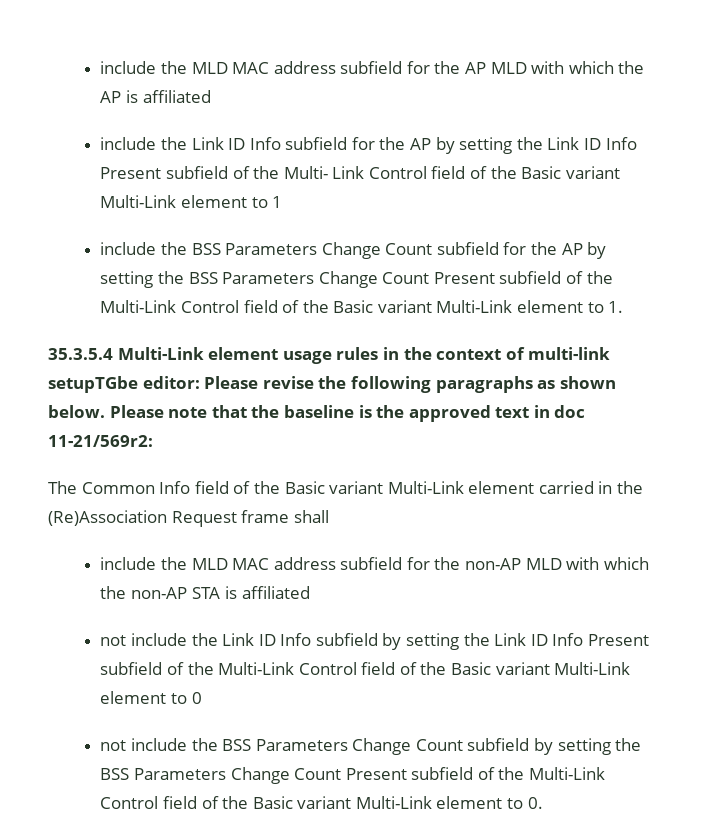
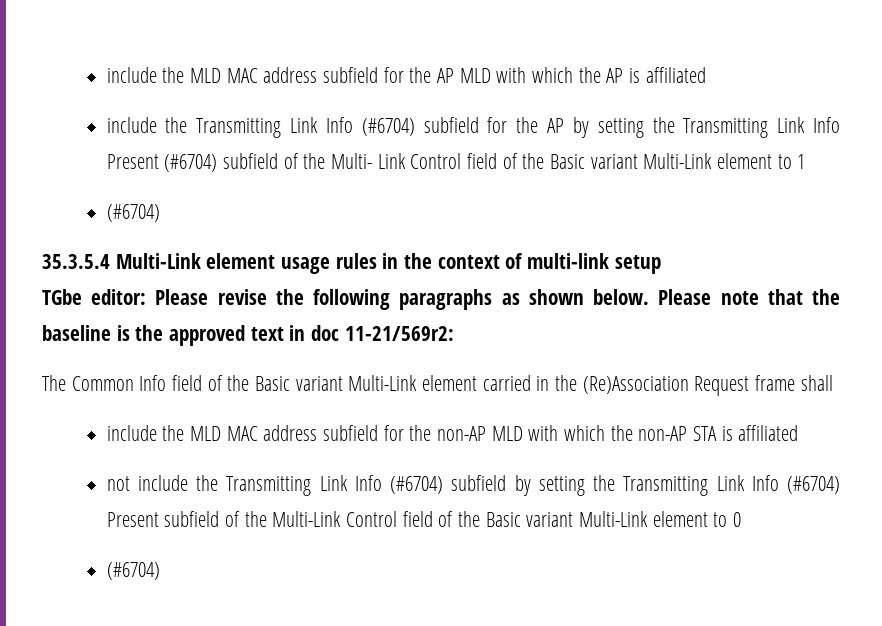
[191,137,637,154] [100,167,162,179] Link ID Info subfield for the AP by setting the Link ID Info Present -> [196,117,840,138] [106,154,218,172] Transmitting Link Info (#6704) subfield for the AP by setting the Transmitting Link Info Present (#6704)
[100,242,607,259] [100,271,613,288] [100,300,624,313] include the BSS Parameters Change Count subfield for the AP by setting the BSS Parameters Change Count Present subfield of the Multi-Link Control field of the Basic variant Multi-Link element to 1. -> [106,204,160,222] (#6704)
[48,376,138,393] setupTGbe -> [614,255,661,274] [42,289,82,305] setup // TGbe
[222,633,584,650] Link ID Info subfield by setting the Link ID Info -> [226,475,840,496] Transmitting Link Info (#6704) subfield by setting the Transmitting Link Info (#6704)
[100,738,642,755] [100,767,606,784] [100,796,543,809] not include the BSS Parameters Change Count subfield by setting the BSS Parameters Change Count Present subfield of the Multi-Link Control field of the Basic variant Multi-Link element to 0. -> [106,562,160,580] (#6704)

